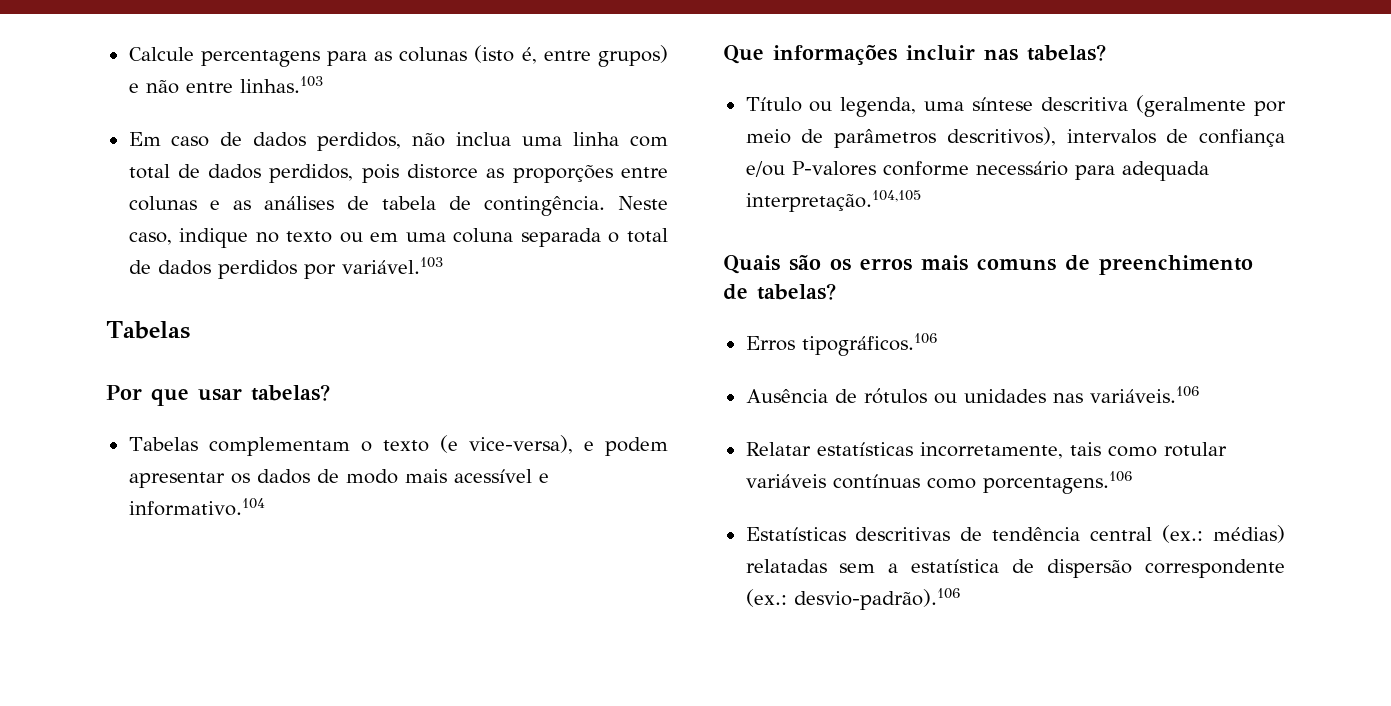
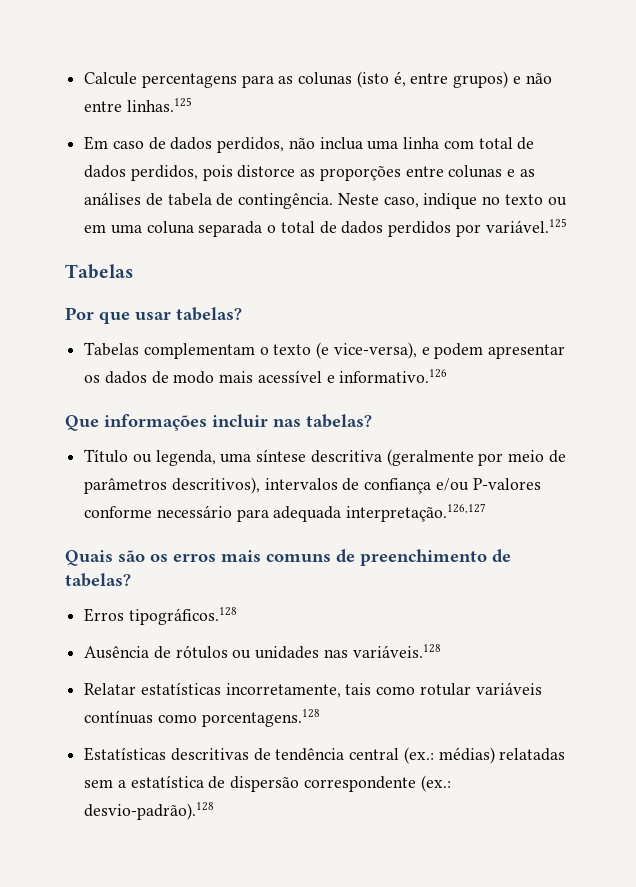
[239,76,323,93] linhas.103 -> [126,97,192,112] linhas.125
[341,257,443,274] variável.103 -> [485,218,567,233] variável.125
[128,498,265,516] informativo.104 -> [339,369,448,383] informativo.126
[745,190,921,212] interpretação.104,105 -> [346,503,487,522] interpretação.126,127
[801,333,937,356] tipográficos.106 -> [128,607,237,625] tipográficos.128
[1089,386,1199,403] variáveis.106 -> [352,644,441,658] variáveis.128
[982,471,1132,494] porcentagens.106 -> [201,709,320,727] porcentagens.128
[793,588,960,610] desvio-padrão).106 -> [84,802,215,820] desvio-padrão).128

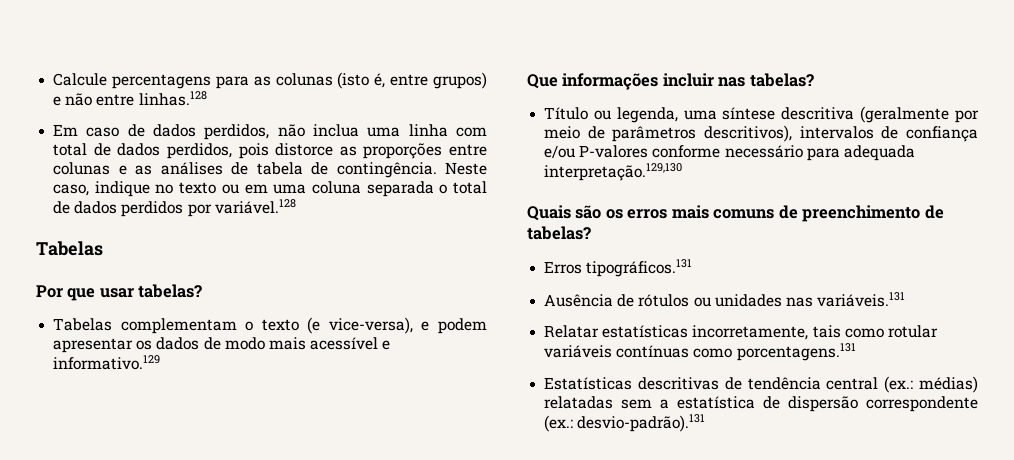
[126,97,192,112] linhas.125 -> [138,91,207,106] linhas.128
[485,218,567,233] variável.125 -> [214,199,296,214] variável.128
[339,369,448,383] informativo.126 -> [53,355,161,370] informativo.129
[346,503,487,522] interpretação.126,127 -> [544,163,683,181] interpretação.129,130
[128,607,237,625] tipográficos.128 -> [586,259,693,277] tipográficos.131
[352,644,441,658] variáveis.128 -> [817,292,906,307] variáveis.131
[201,709,320,727] porcentagens.128 -> [736,343,856,361] porcentagens.131
[84,802,215,820] desvio-padrão).128 -> [577,414,706,432] desvio-padrão).131

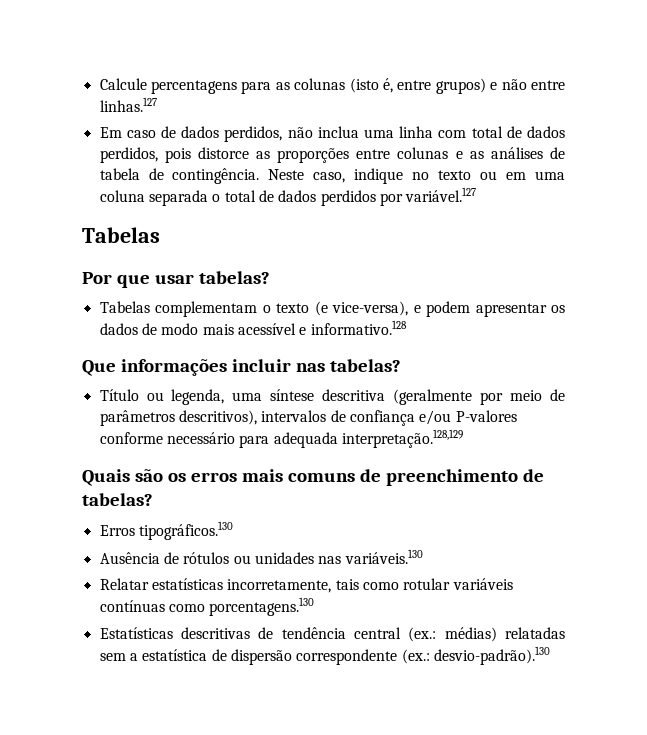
[138,91,207,106] linhas.128 -> [99,97,157,112] linhas.127
[214,199,296,214] variável.128 -> [405,187,477,202] variável.127
[53,355,161,370] informativo.129 -> [310,320,407,335] informativo.128
[544,163,683,181] interpretação.129,130 -> [341,429,463,448] interpretação.128,129
[586,259,693,277] tipográficos.131 -> [138,521,233,540] tipográficos.130
[817,292,906,307] variáveis.131 -> [344,549,423,564] variáveis.130
[736,343,856,361] porcentagens.131 -> [209,597,315,616] porcentagens.130
[577,414,706,432] desvio-padrão).131 -> [433,646,550,665] desvio-padrão).130

